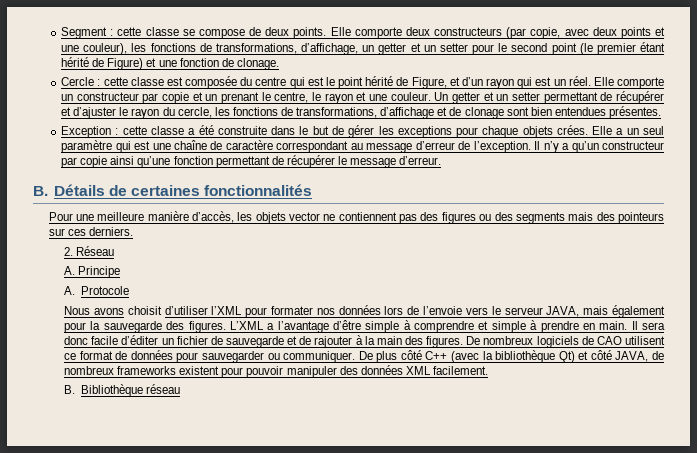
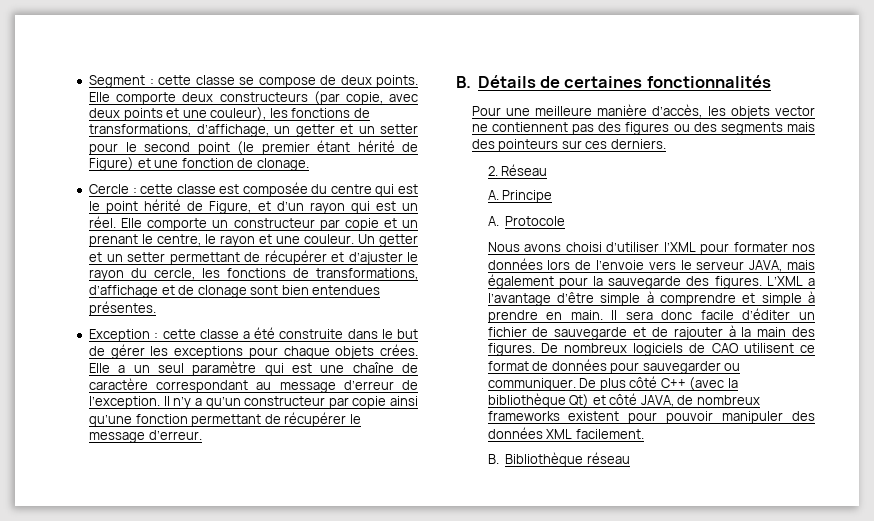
[127,306,162,315] choisit -> [565,242,602,252] choisi

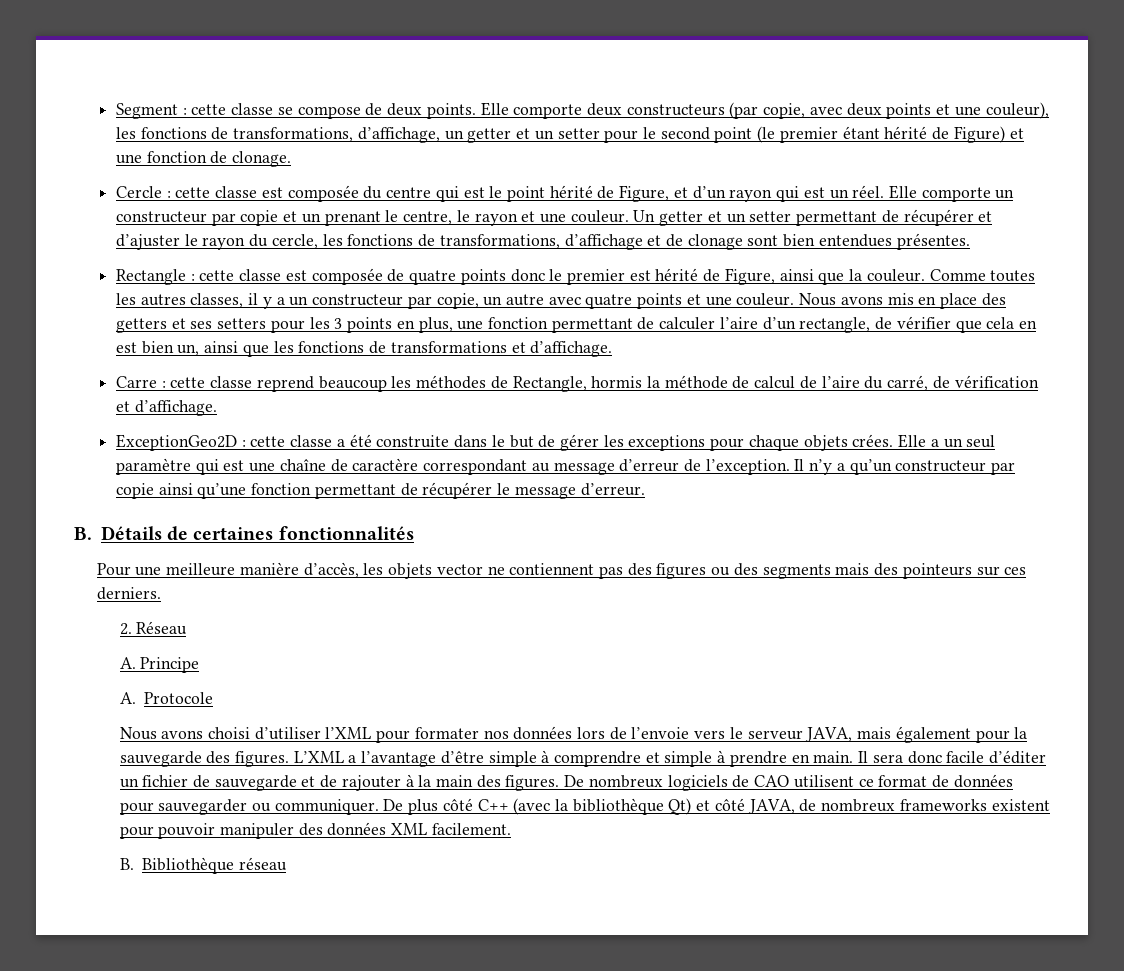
[89,329,151,342] Exception -> [116,268,1036,285] [116,293,1006,309] [116,316,1037,333] [116,341,613,357] [116,375,1039,392] [116,400,217,416] [116,434,238,451] Rectangle : cette classe est composée de quatre points donc le premier est hérité de Figure, ainsi que la couleur. Comme toutes les autres classes, il y a un constructeur par copie, un autre avec quatre points et une couleur. Nous avons mis en place des getters et ses setters pour les 3 points en plus, une fonction permettant de calculer l’aire d’un rectangle, de vérifier que cela en est bien un, ainsi que les fonctions de transformations et d’affichage. // Carre : cette classe reprend beaucoup les méthodes de Rectangle, hormis la méthode de calcul de l’aire du carré, de vérification et d’affichage. // ExceptionGeo2D

